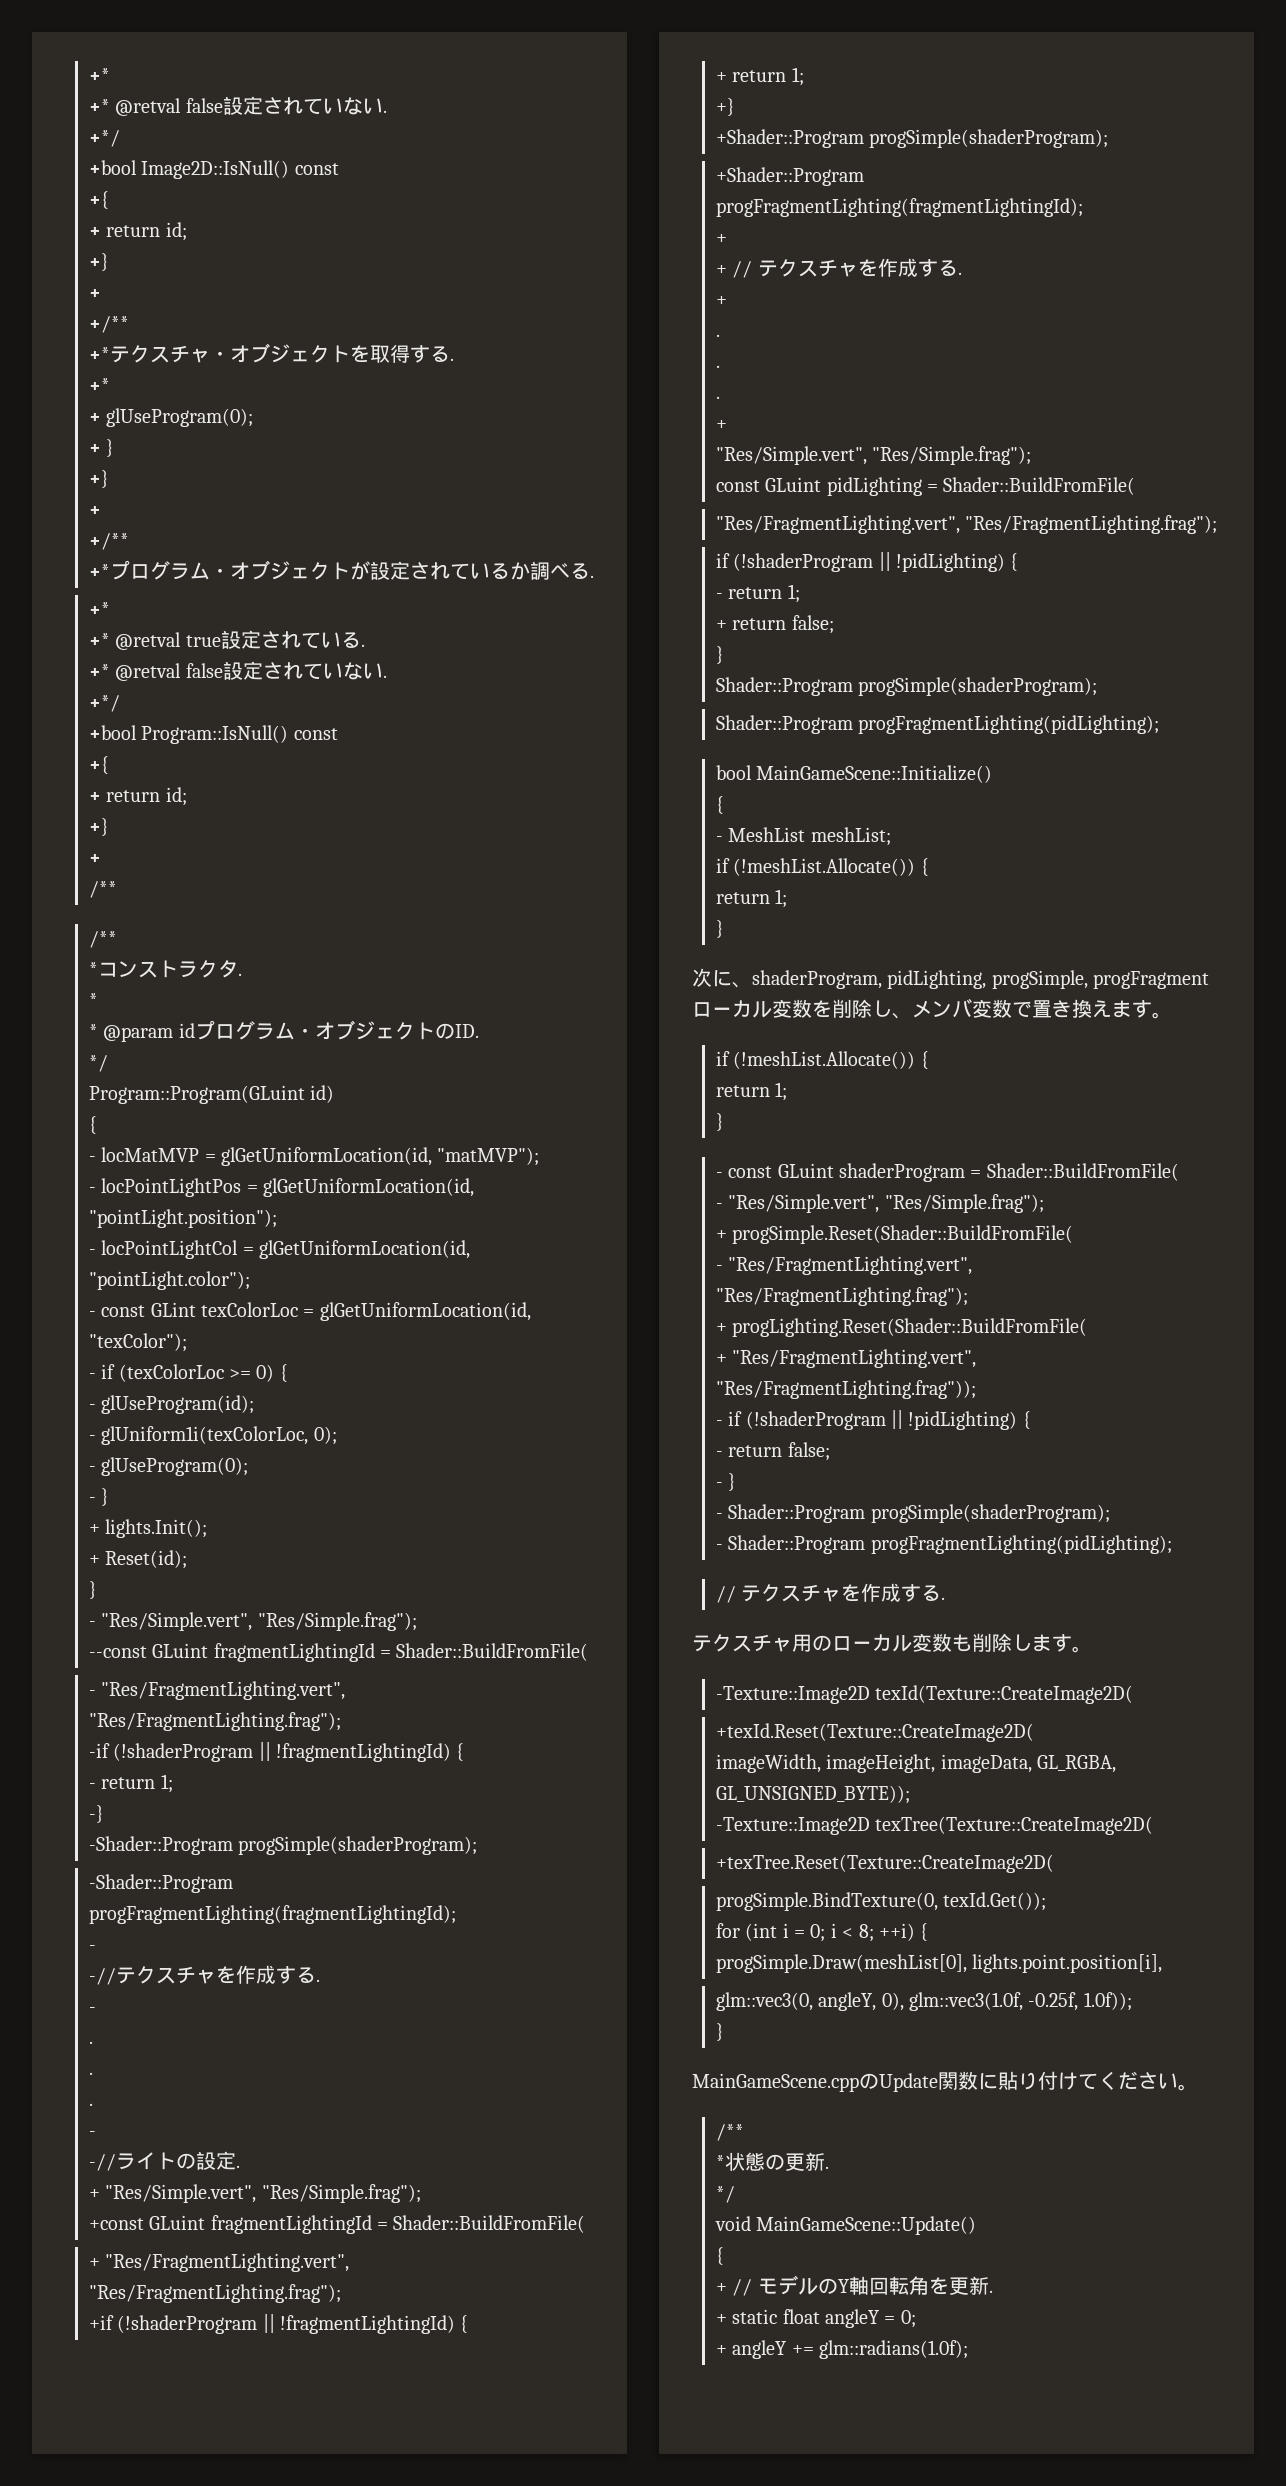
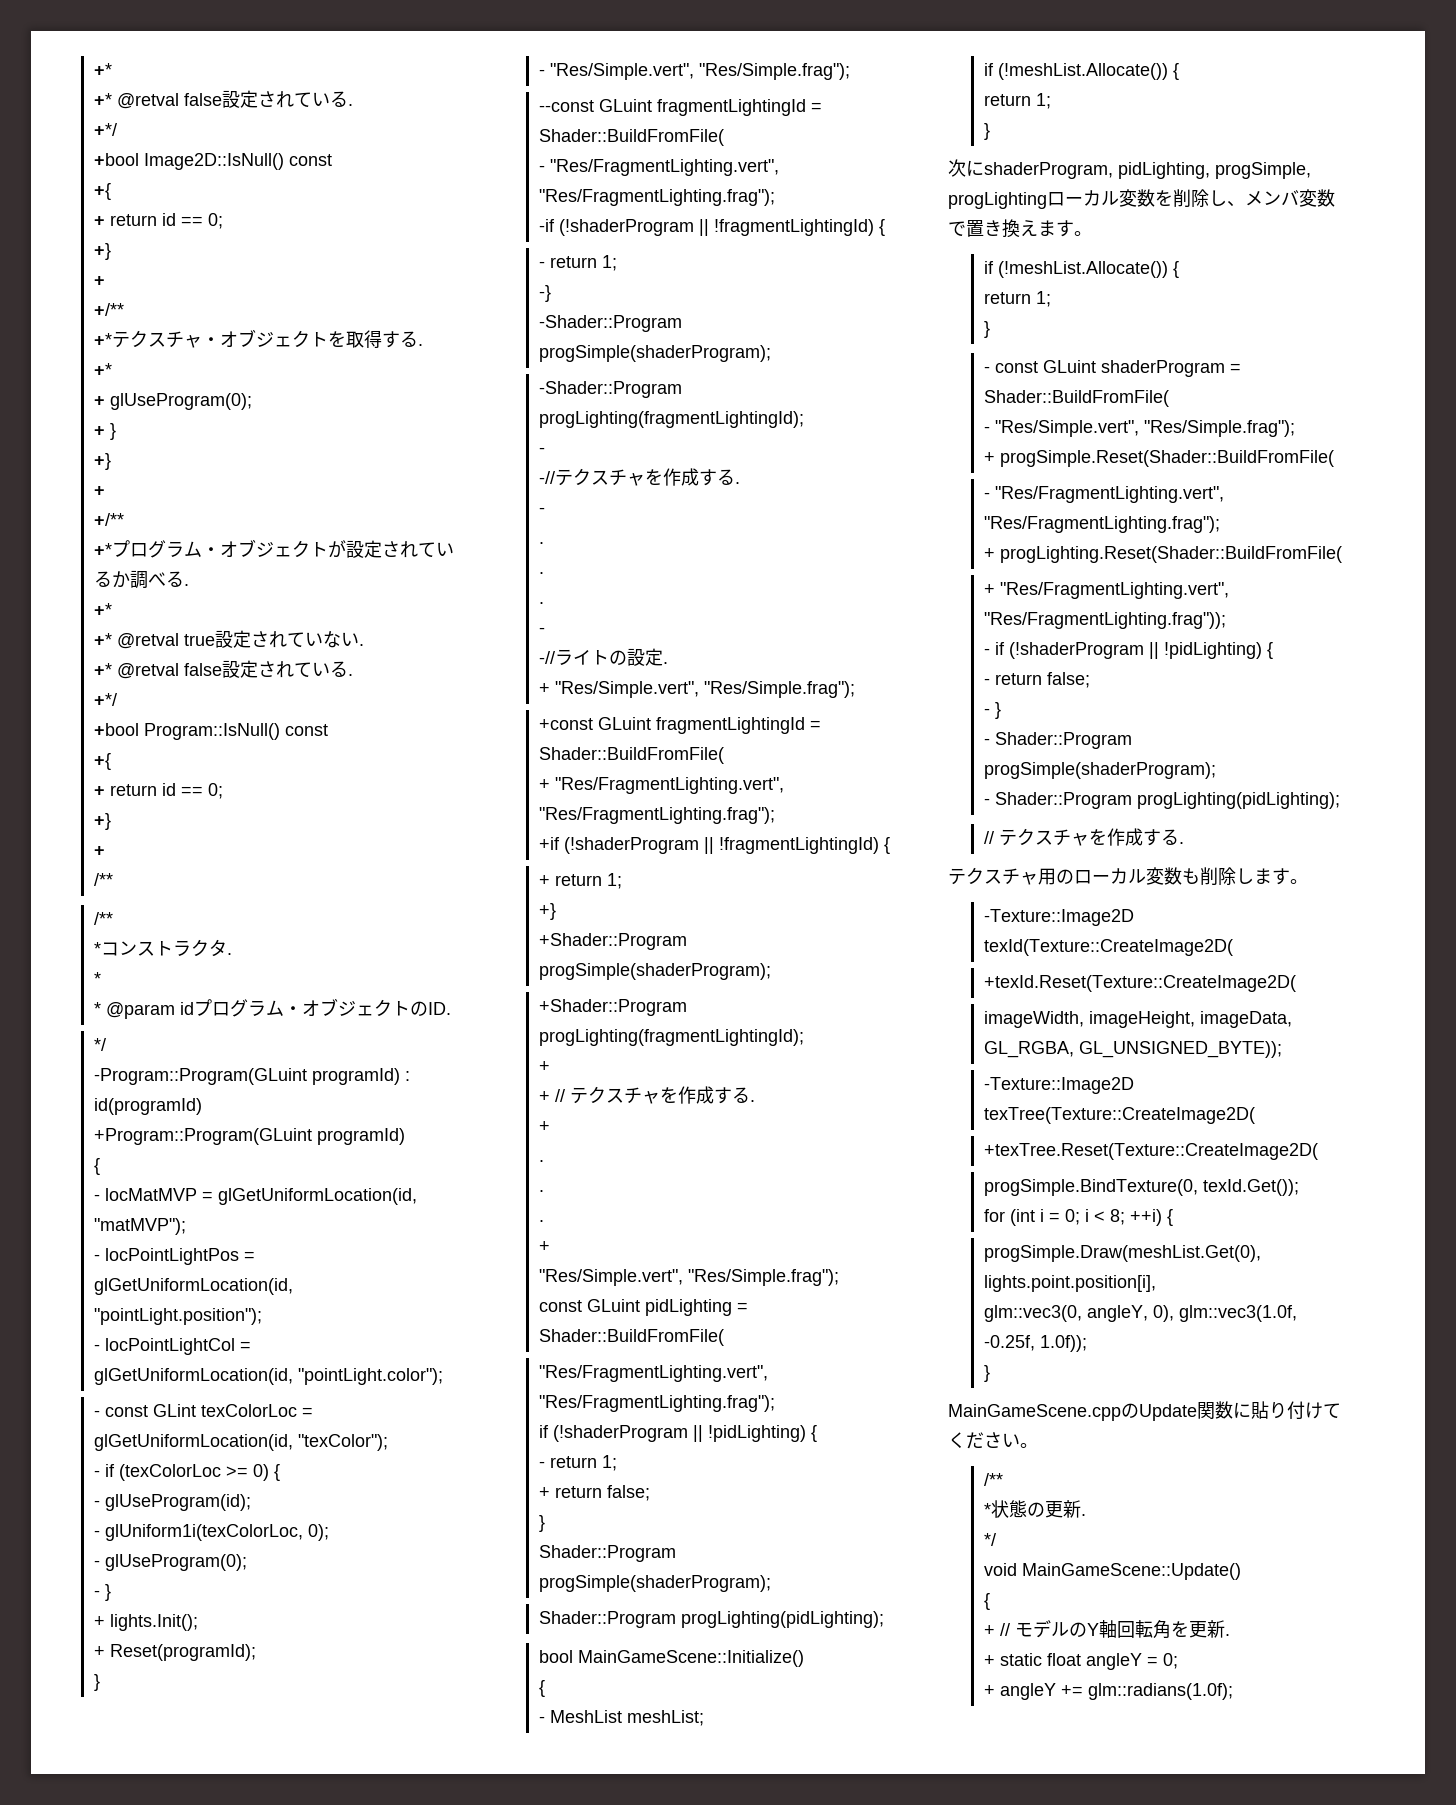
[342,97,383,115] ない -> [329,91,348,107] る
[165,222,187,241] id; -> [161,213,223,229] id == 0;
[340,632,361,648] る -> [322,631,359,648] ない
[342,662,383,680] ない -> [329,661,348,677] る
[165,787,187,806] id; -> [161,783,223,799] id == 0;
[88,1085,335,1104] Program::Program(GLuint id) -> [93,1068,410,1085] [93,1098,202,1115] [93,1128,405,1145] -Program::Program(GLuint programId) : id(programId) // +Program::Program(GLuint programId)
[105,1550,188,1569] Reset(id); -> [109,1644,256,1661] Reset(programId);
[88,1905,456,1924] progFragmentLighting(fragmentLightingId); -> [538,411,804,428] progLighting(fragmentLightingId);
[715,198,1083,217] progFragmentLighting(fragmentLightingId); -> [538,1029,804,1046] progLighting(fragmentLightingId);
[858,715,1160,734] progFragmentLighting(pidLighting); -> [680,1611,884,1628] progLighting(pidLighting);
[732,982,752,988] 、 -> (984, 168) none
[1093,971,1210,989] progFragment -> [948,192,1047,209] progLighting
[870,1535,1172,1554] progFragmentLighting(pidLighting); -> [1136,792,1340,809] progLighting(pidLighting);
[715,1954,967,1973] progSimple.Draw(meshList[0], -> [983,1245,1261,1262] progSimple.Draw(meshList.Get(0),

